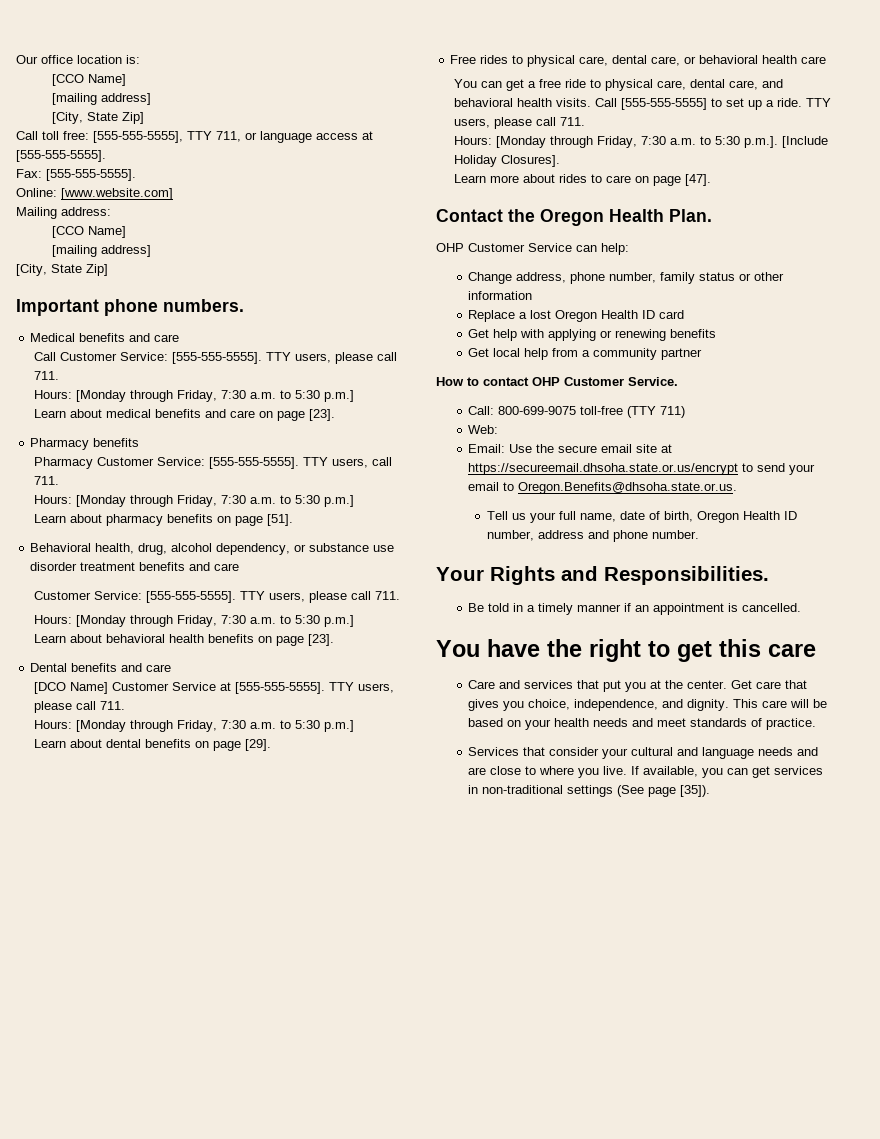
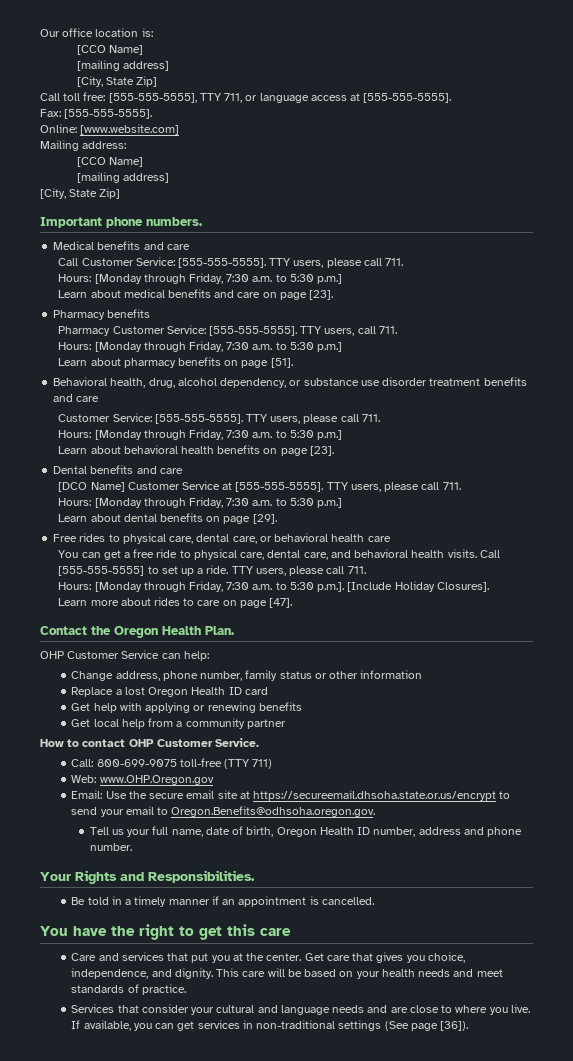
(499, 429) none -> [99,775,214,785] www.OHP.Oregon.gov
[518,482,738,494] Oregon.Benefits@dhsoha.state.or.us. -> [171,806,376,817] Oregon.Benefits@odhsoha.oregon.gov.
[680,785,711,797] [35]). -> [440,1021,469,1031] [36]).

